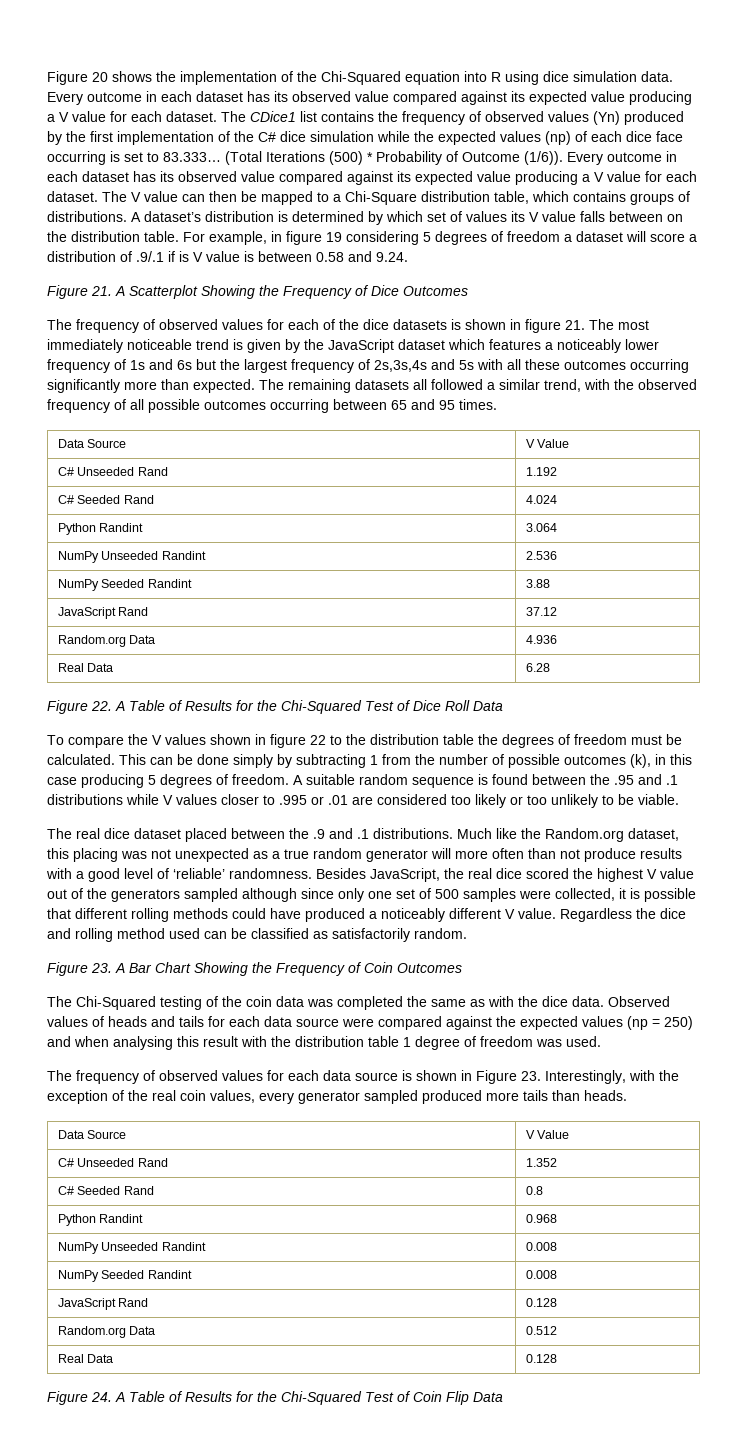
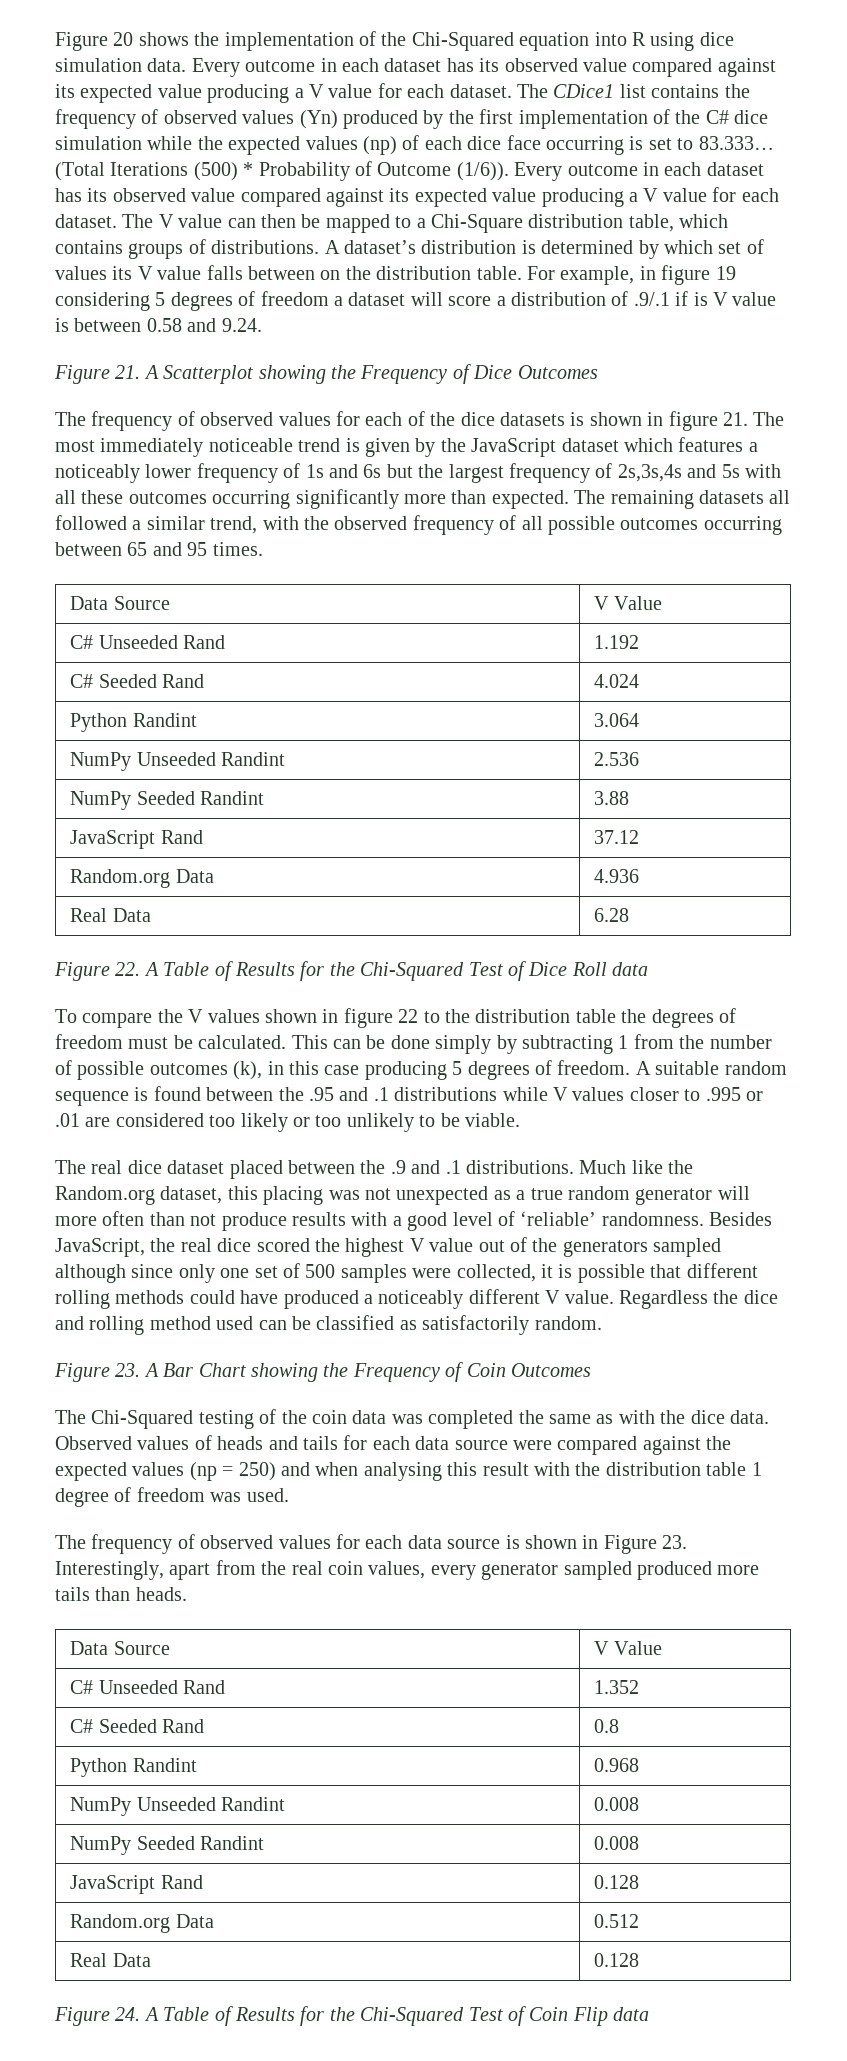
[201,285,255,299] Showing -> [258,365,326,384] showing
[473,701,503,711] Data -> [612,962,649,976] data
[194,962,248,976] Showing -> [251,1363,318,1382] showing
[629,1070,679,1081] [47,1090,124,1104] with the exception of -> [169,1560,256,1580] apart from
[473,1392,503,1402] Data -> [613,2007,650,2021] data

